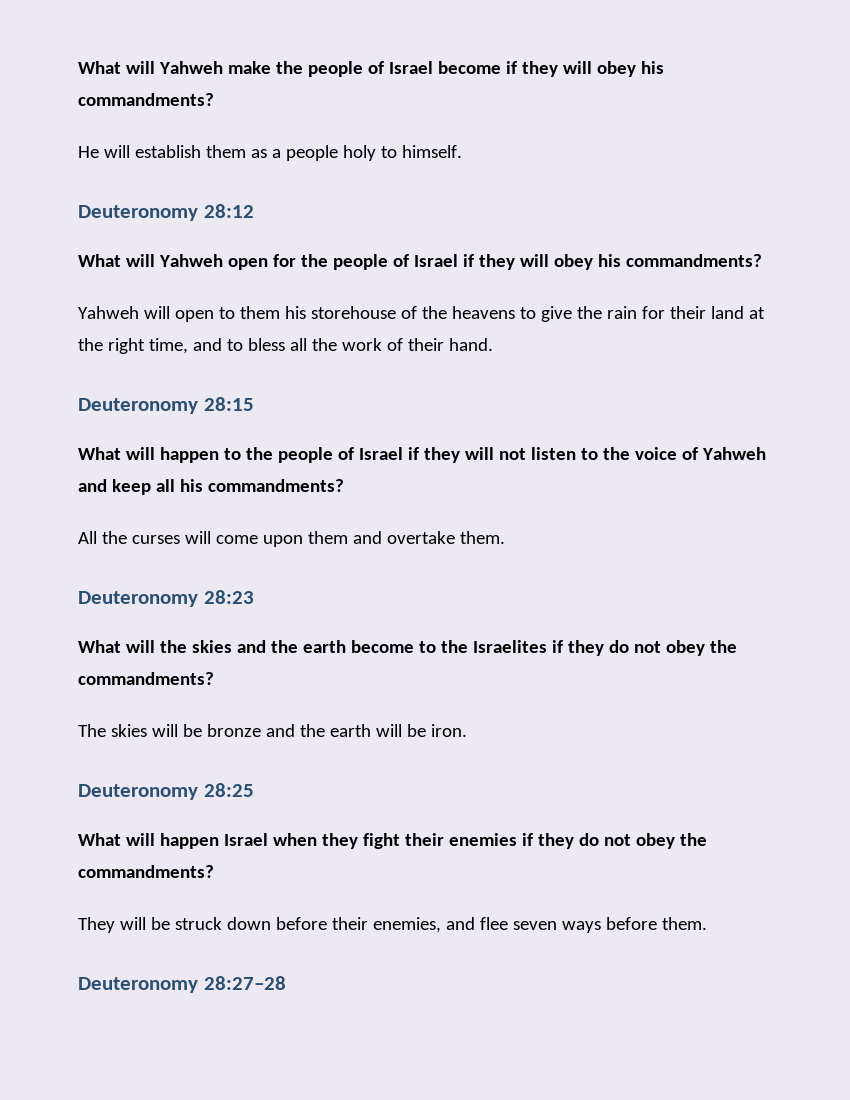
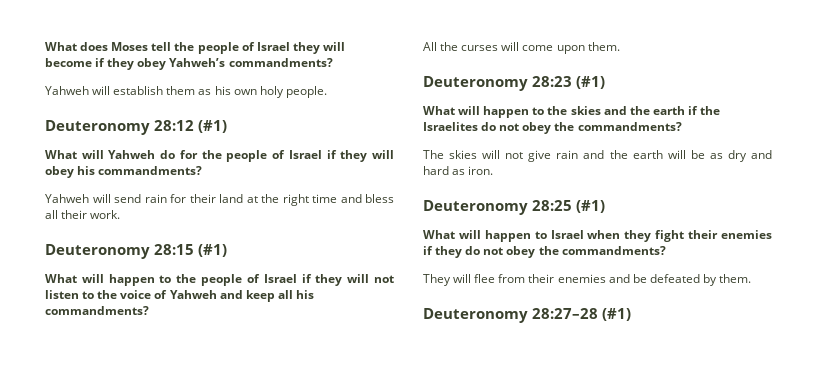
[78,61,433,77] What will Yahweh make the people of Israel -> [45,42,345,54] What does Moses tell the people of Israel they will
[562,61,664,77] [78,93,214,106] [78,146,99,158] will obey his commandments? // He -> [137,58,333,70] [45,86,89,95] obey Yahweh’s commandments? // Yahweh
[271,145,462,161] a people holy to himself. -> [214,86,327,98] his own holy people.
[78,254,268,270] // What will Yahweh open -> [198,120,227,133] [45,150,176,159] (#1) // What will Yahweh do
[174,306,602,322] open to them his storehouse of the heavens to give the -> [114,194,141,203] send
[148,338,493,354] time, and to bless all the work of their hand. -> [312,194,394,203] [45,210,121,219] time and bless all their work.
(254, 404) none -> [198,244,227,257] (#1)
[307,531,455,544] them and overtake -> (585, 49) none
[78,640,155,653] // What will -> [576,76,605,89] [423,106,545,118] (#1) // What will happen to
[350,640,604,656] become to the Israelites if they -> [687,106,721,115] [423,122,478,131] if the Israelites
[182,724,261,737] be bronze -> [505,150,579,162] not give rain
(426, 730) none -> [709,150,772,162] [423,166,466,175] as dry and hard as
[78,833,219,849] // What will happen -> [576,200,605,213] [423,230,547,242] (#1) // What will happen to
[150,917,657,933] be struck down before their enemies, and flee seven ways before -> [474,274,717,286] flee from their enemies and be defeated by
(286, 983) none -> [602,308,631,321] (#1)

